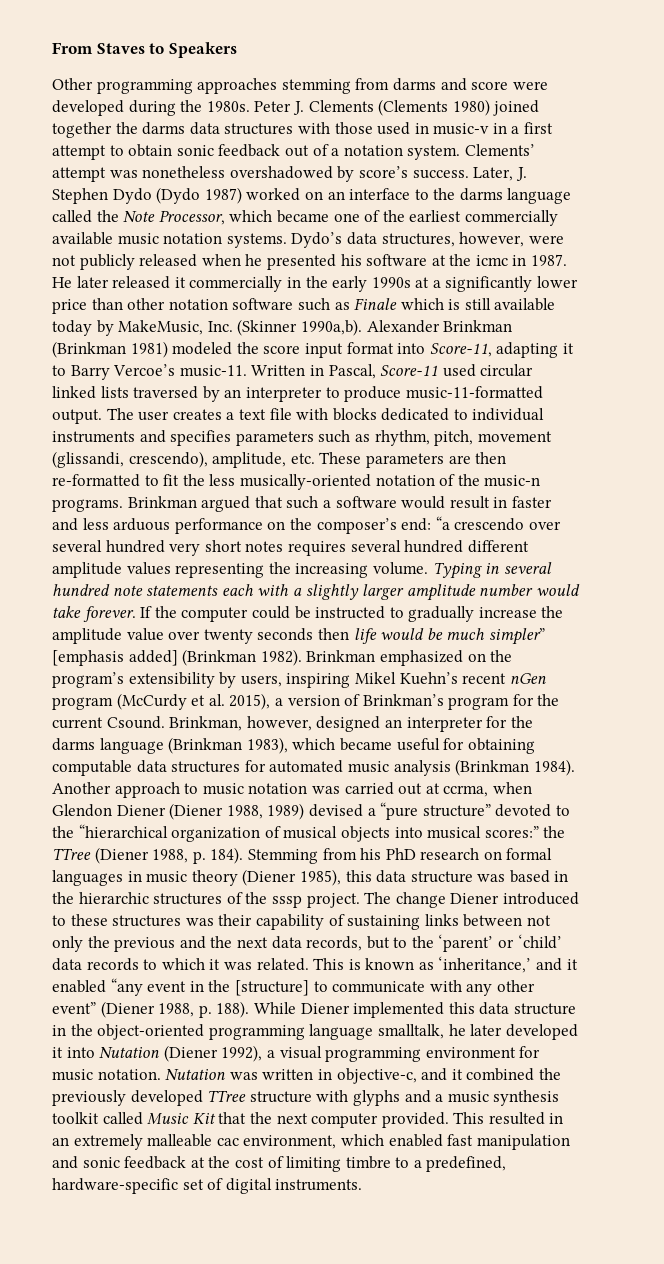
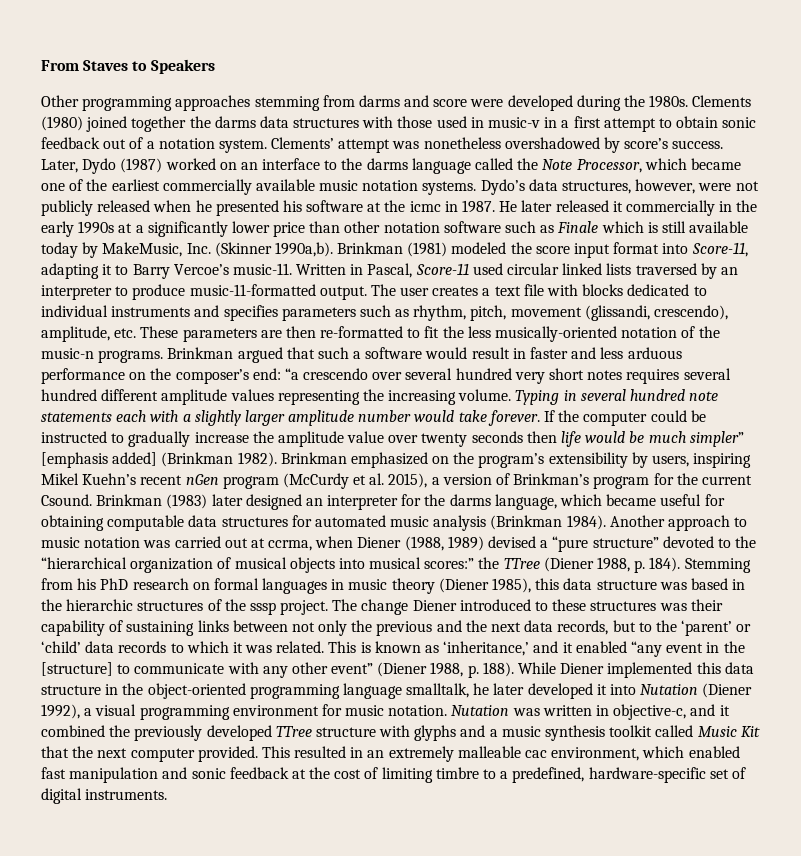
[254,99,490,116] Peter J. Clements (Clements 1980) -> [692,95,752,107] [41,116,83,131] Clements (1980)
[515,167,527,181] [52,187,242,204] J. Stephen Dydo (Dydo 1987) -> [82,158,163,174] Dydo (1987)
[366,320,513,333] [52,341,168,358] Alexander Brinkman (Brinkman 1981) -> [337,242,448,257] Brinkman (1981)
[169,716,312,731] Brinkman, however, -> [96,494,243,509] Brinkman (1983) later
[99,737,288,754] language (Brinkman 1983), -> [494,494,557,510] language,
[52,803,263,820] Glendon Diener (Diener 1988, -> [357,536,444,551] Diener (1988,

